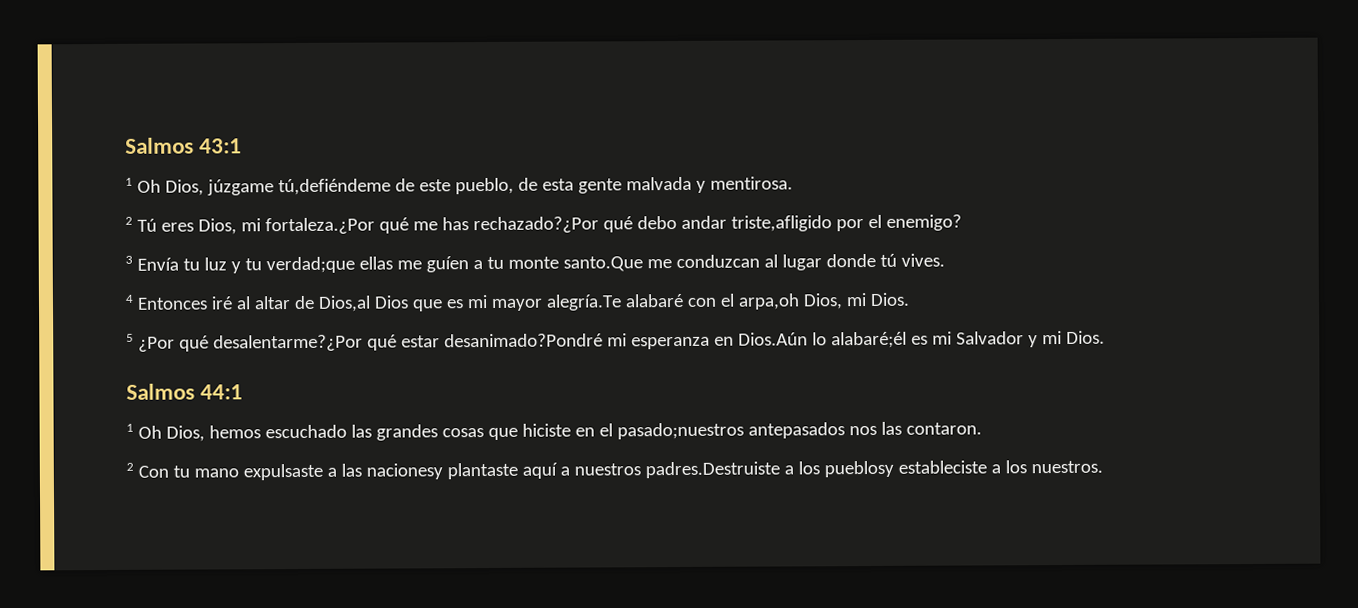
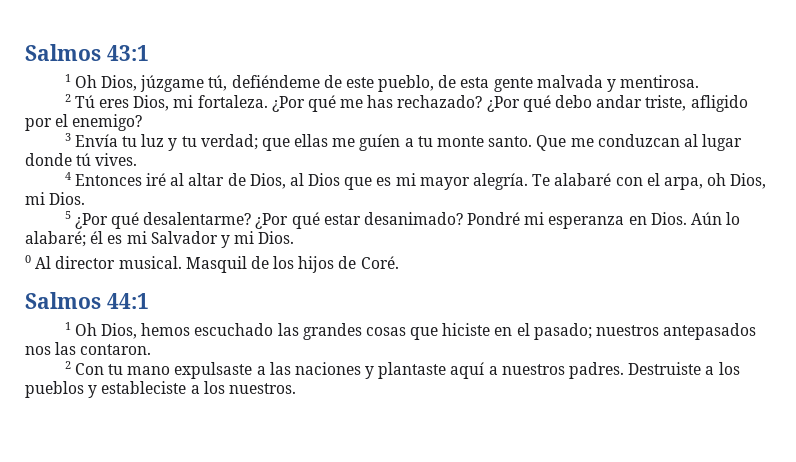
[277,178,391,196] tú,defiéndeme -> [208,75,320,91] tú, defiéndeme
[264,217,375,235] fortaleza.¿Por -> [197,95,305,112] fortaleza. ¿Por
[472,216,599,234] rechazado?¿Por -> [397,95,520,112] rechazado? ¿Por
[730,215,832,232] triste,afligido -> [645,95,748,112] triste, afligido
[265,256,355,274] verdad;que -> [200,134,290,151] verdad; que
[562,256,643,272] santo.Que -> [488,135,567,151] santo. Que
[317,295,371,312] Dios,al -> [249,173,304,189] Dios, al
[545,294,622,311] alegría.Te -> [472,173,551,190] alegría. Te
[737,293,800,310] arpa,oh -> [663,173,727,190] arpa, oh
[212,331,907,352] desalentarme?¿Por qué estar desanimado?Pondré mi esperanza en Dios.Aún lo alabaré;él -> [143,212,741,229] [25,231,104,247] desalentarme? ¿Por qué estar desanimado? Pondré mi esperanza en Dios. Aún lo alabaré; él
(1105, 337) none -> [25,255,399,273] // 0 Al director musical. Masquil de los hijos de Coré.
[616,422,744,440] pasado;nuestros -> [533,323,659,340] pasado; nuestros
[365,463,443,480] nacionesy -> [294,362,375,379] naciones y
[644,460,894,479] padres.Destruiste a los pueblosy -> [568,362,740,379] [25,381,98,398] padres. Destruiste a los pueblos y

